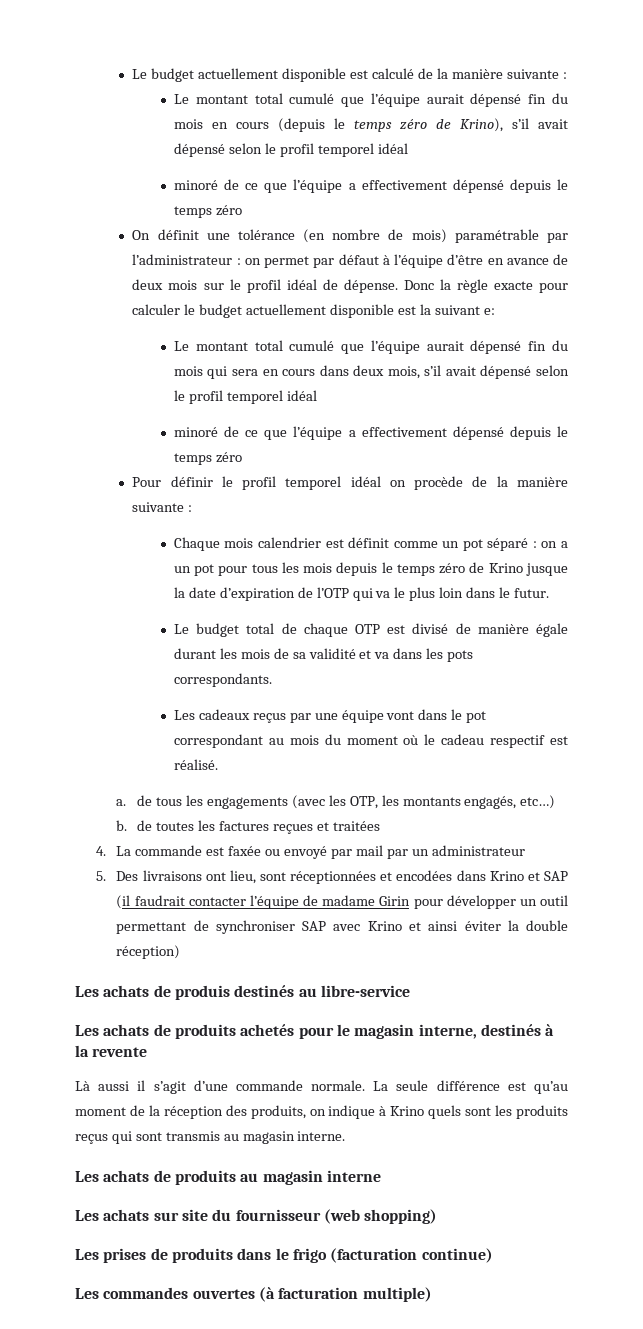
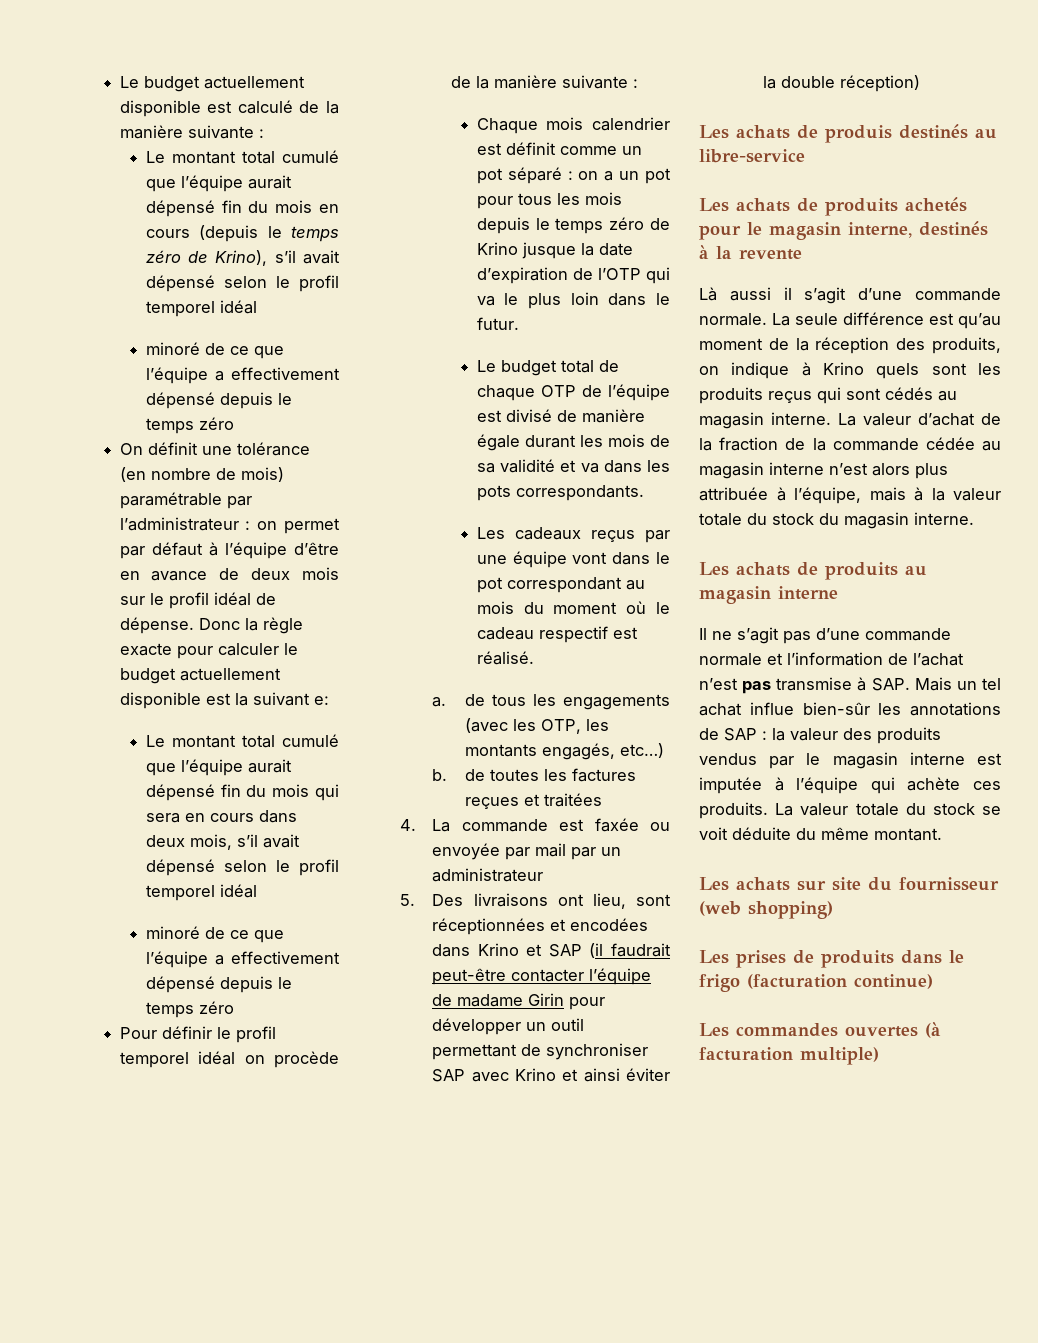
(380, 629) none -> [581,384,670,401] de l’équipe
[284,846,328,859] envoyé -> [432,843,501,860] envoyée
(185, 900) none -> [432,968,507,985] peut-être
[165,1131,220,1141] transmis -> [885,387,933,400] cédés
(346, 1136) none -> [838,413,1001,426] [699,437,1001,451] [699,462,948,479] [699,487,1001,504] [699,512,974,529] La valeur d’achat de la fraction de la commande cédée au magasin interne n’est alors plus attribuée à l’équipe, mais à la valeur totale du stock du magasin interne.
(381, 1176) none -> [699,627,951,644] [699,652,964,666] [699,677,1001,694] [699,702,1001,716] [699,727,941,744] [699,752,1002,769] [699,777,1001,794] [699,802,1001,819] [699,827,942,841] // Il ne s’agit pas d’une commande normale et l’information de l’achat n’est pas transmise à SAP. Mais un tel achat influe bien-sûr les annotations de SAP : la valeur des produits vendus par le magasin interne est imputée à l’équipe qui achète ces produits. La valeur totale du stock se voit déduite du même montant.

